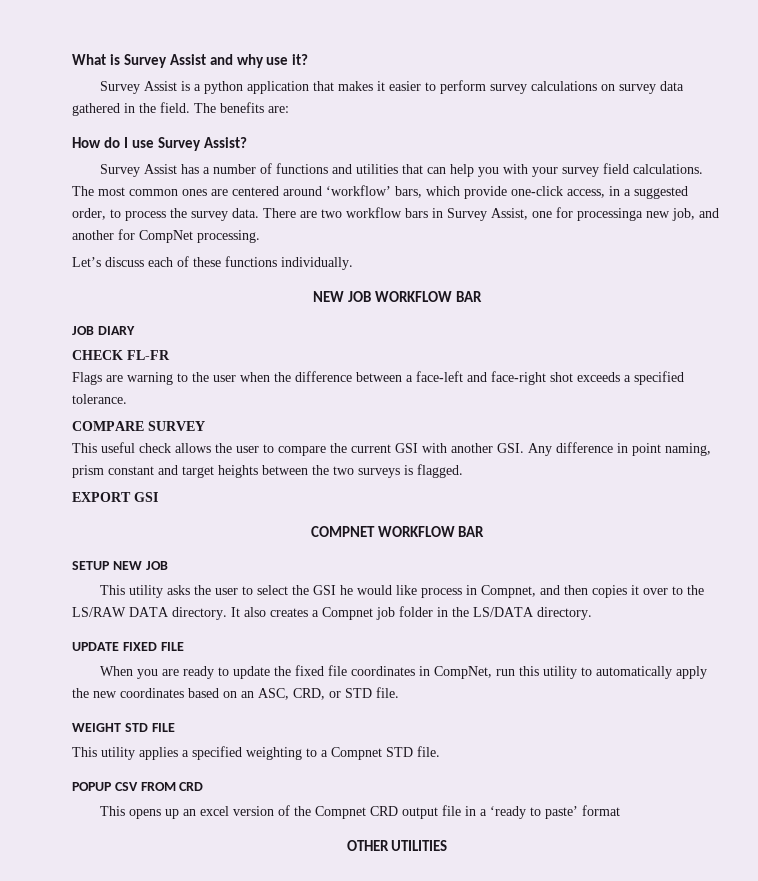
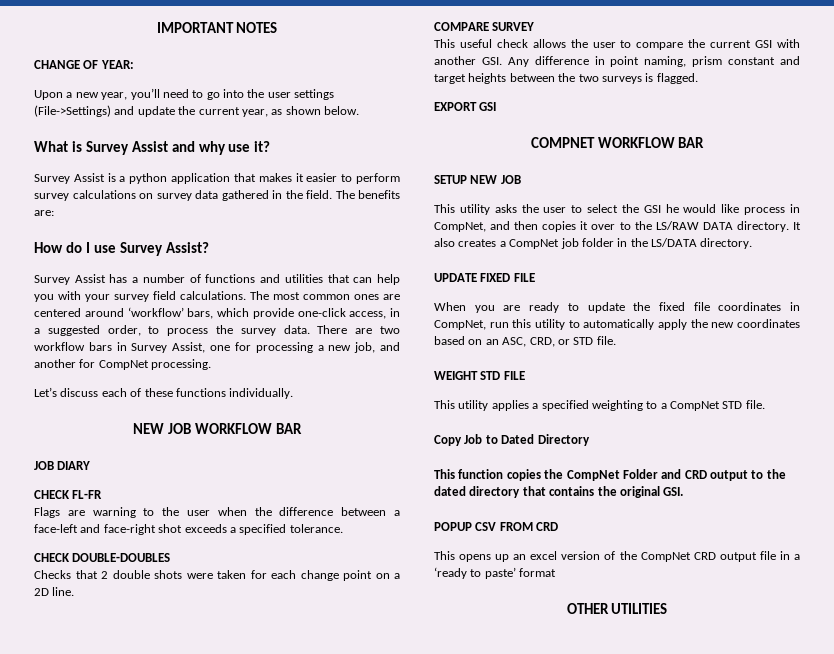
(72, 59) none -> [156,22,278,33] [34,60,134,69] [34,88,335,100] [34,105,359,117] IMPORTANT NOTES // CHANGE OF YEAR: // Upon a new year, you’ll need to go into the user settings (File->Settings) and update the current year, as shown below. //
[577,208,643,221] processinga -> [255,342,324,353] processing a
(127, 399) none -> [34,553,171,562] [34,570,400,581] [34,587,75,596] // CHECK DOUBLE-DOUBLES // Checks that 2 double shots were taken for each change point on a 2D line.
[481,585,537,598] Compnet, -> [434,222,486,232] CompNet,
[322,607,373,620] Compnet -> [509,239,560,249] CompNet
[331,746,440,760] Compnet STD file. -> [670,400,765,411] [434,434,590,446] [434,469,786,481] [434,486,684,498] CompNet STD file. // Copy Job to Dated Directory // This function copies the CompNet Folder and CRD output to the dated directory that contains the original GSI.
[315,806,367,819] Compnet -> [640,552,691,562] CompNet

